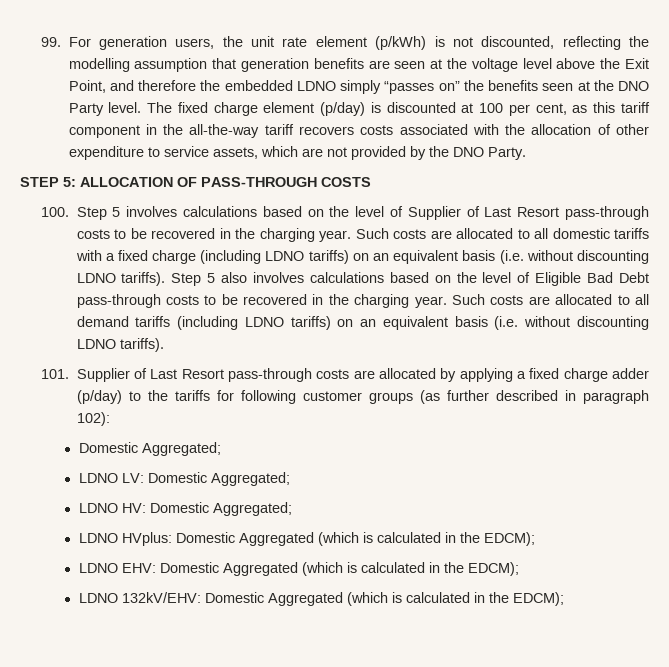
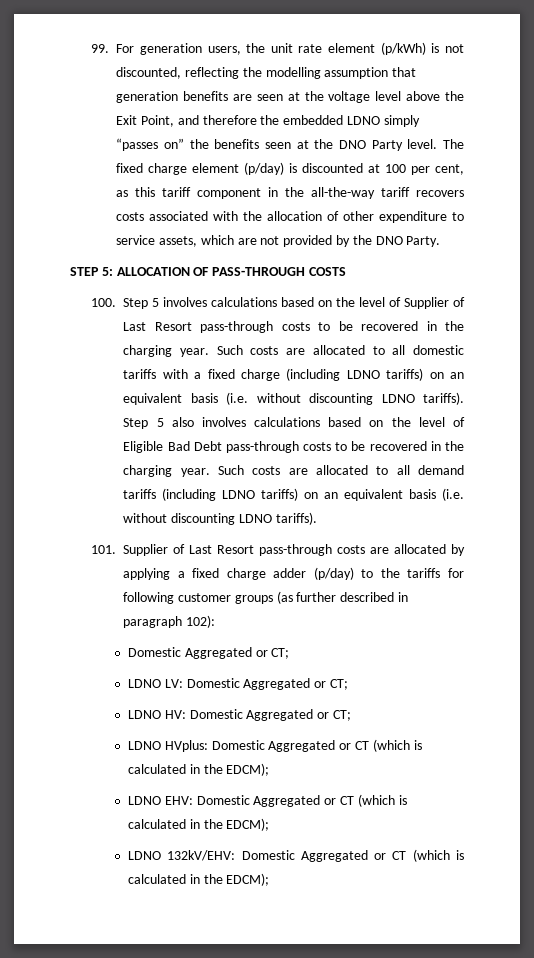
[141,442,221,456] Aggregated; -> [184,647,290,659] Aggregated or CT;
[210,472,290,486] Aggregated; -> [243,678,348,690] Aggregated or CT;
[212,502,292,516] Aggregated; -> [246,709,351,721] Aggregated or CT;
(314, 539) none -> [339,741,369,750] or CT
(298, 569) none -> [324,796,354,805] or CT
(343, 599) none -> [374,851,407,860] or CT

